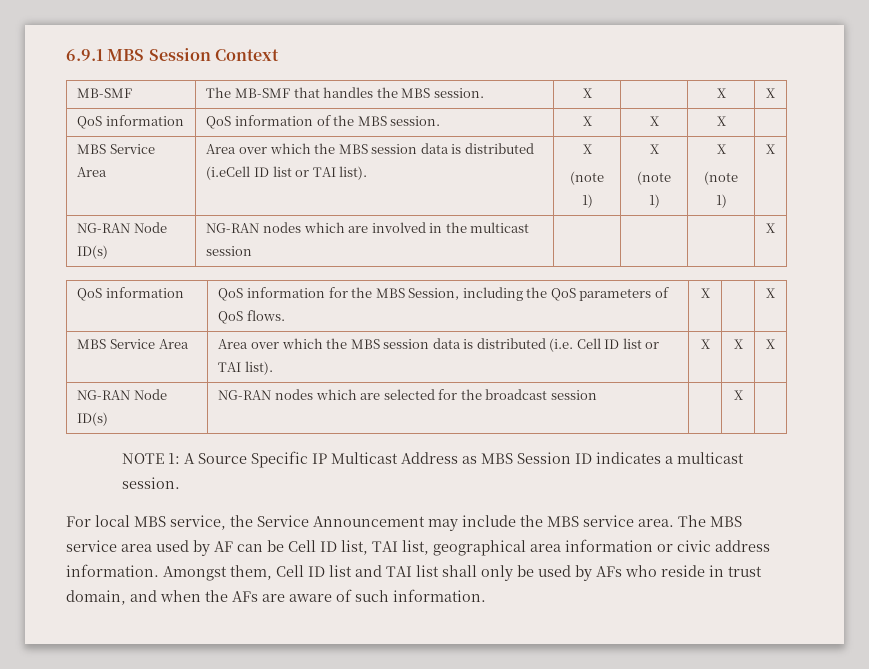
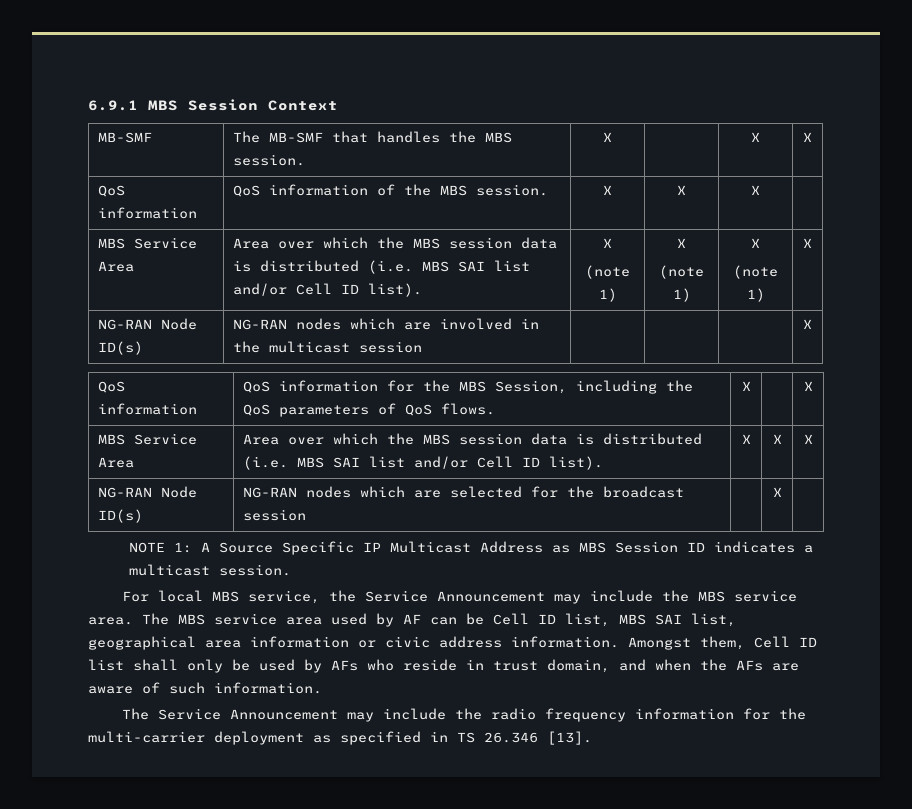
[206,166,336,180] (i.eCell ID list or TAI -> [368,260,531,274] [233,283,360,296] (i.e. MBS SAI list and/or Cell ID
[576,338,660,349] [218,362,242,372] Cell ID list or TAI -> [297,456,541,469] MBS SAI list and/or Cell ID
[372,541,398,552] TAI -> [619,614,682,625] MBS SAI
[355,565,439,577] and TAI list -> (124, 665) none
(486, 595) none -> [121,708,806,722] [88,731,592,745] // The Service Announcement may include the radio frequency information for the multi-carrier deployment as specified in TS 26.346 [13].

